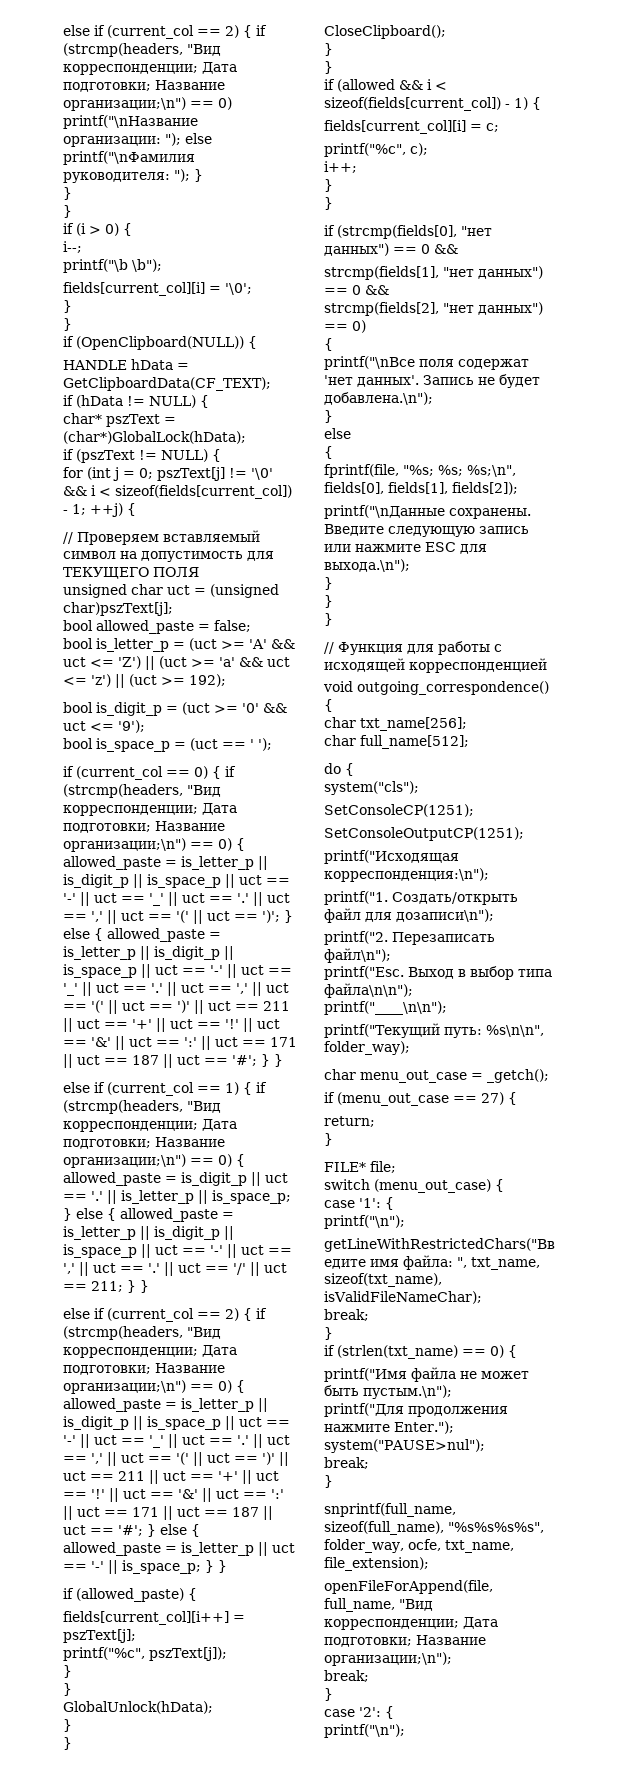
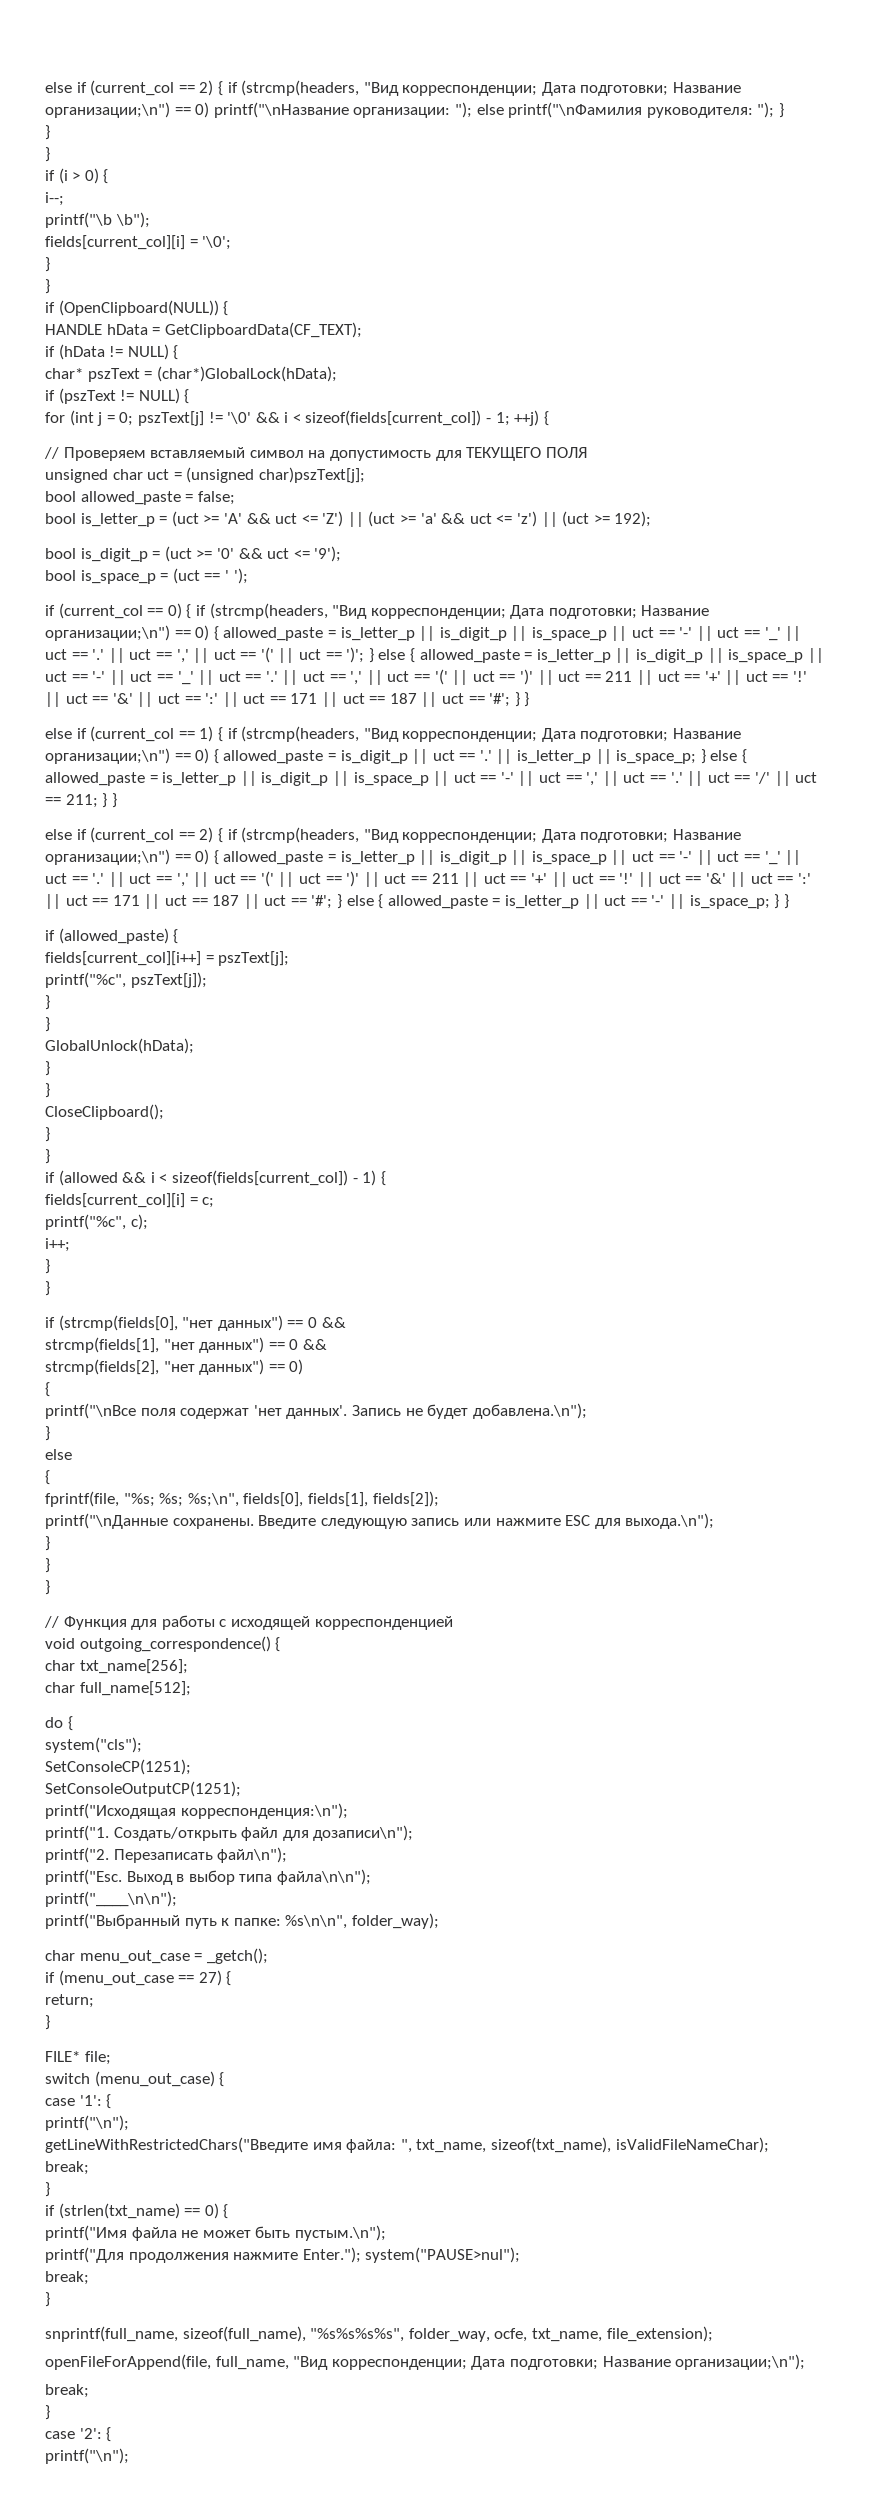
[324,1023,482,1038] printf("Текущий путь: -> [45,1913,281,1929] printf("Выбранный путь к папке:

